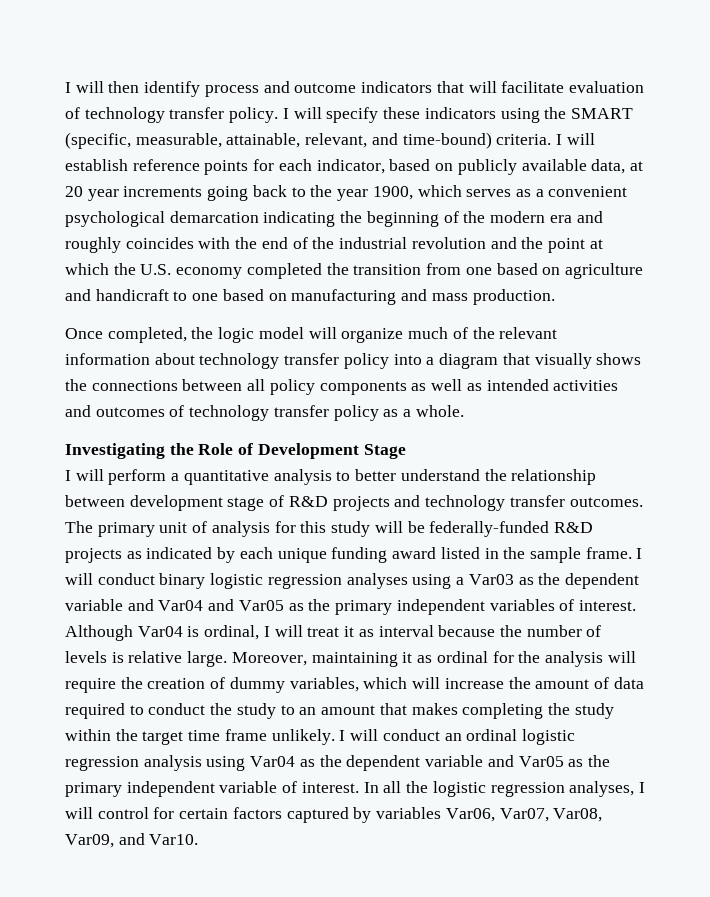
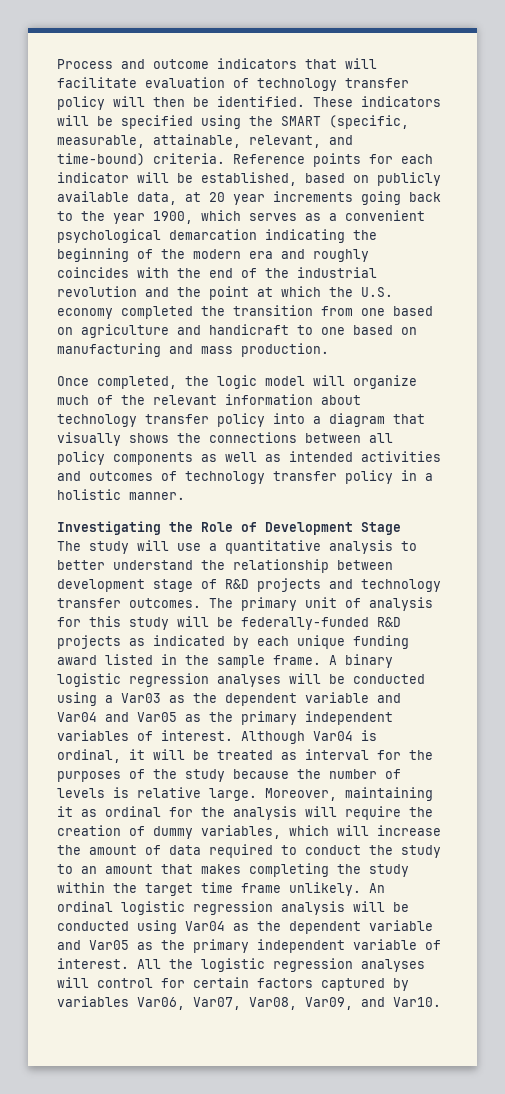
[65,81,259,97] I will then identify process -> [57,59,113,69] Process
[229,107,496,123] policy. I will specify these indicators -> [57,96,441,110] [57,115,193,129] policy will then be identified. These indicators will be specified
[556,133,595,145] [65,159,385,175] I will establish reference points for each indicator, -> [233,153,433,167] [57,172,297,186] Reference points for each indicator will be established,
[383,405,464,417] as a whole. -> [401,470,433,481] [57,489,185,500] in a holistic manner.
[65,469,167,485] I will perform -> [57,540,201,554] The study will use
[636,548,643,559] [65,573,155,585] I will conduct -> [329,655,337,665] A
(408, 581) none -> [289,673,425,684] will be conducted
[263,625,434,637] I will treat it as interval -> [129,749,433,760] [57,769,225,782] it will be treated as interval for the purposes of the study
[339,729,462,741] I will conduct an -> [369,883,385,893] An
(202, 763) none -> [353,901,409,912] [57,921,129,931] will be conducted
[363,781,402,793] In all -> [137,959,161,969] All
[569,781,645,797] analyses, I -> [361,959,425,972] analyses

